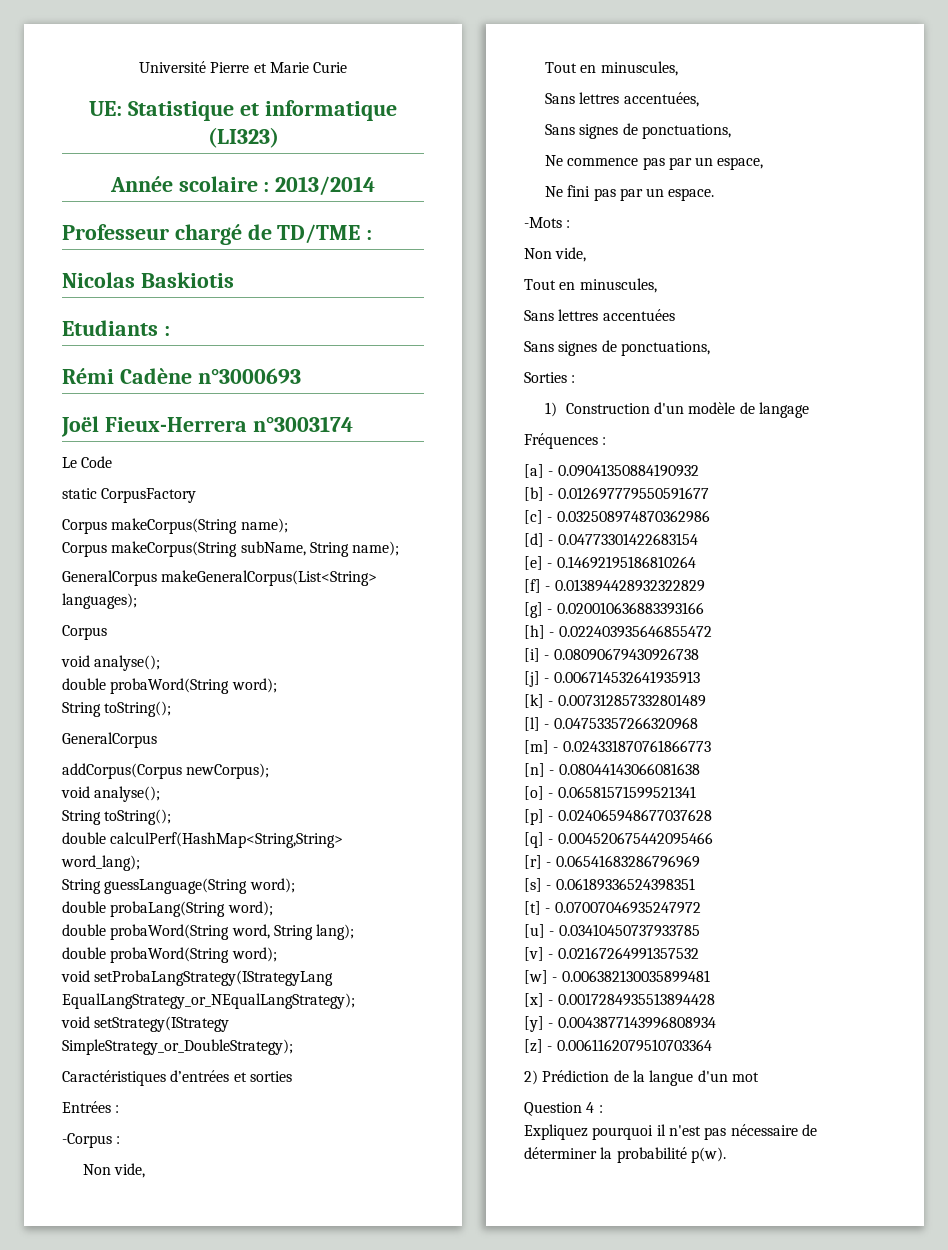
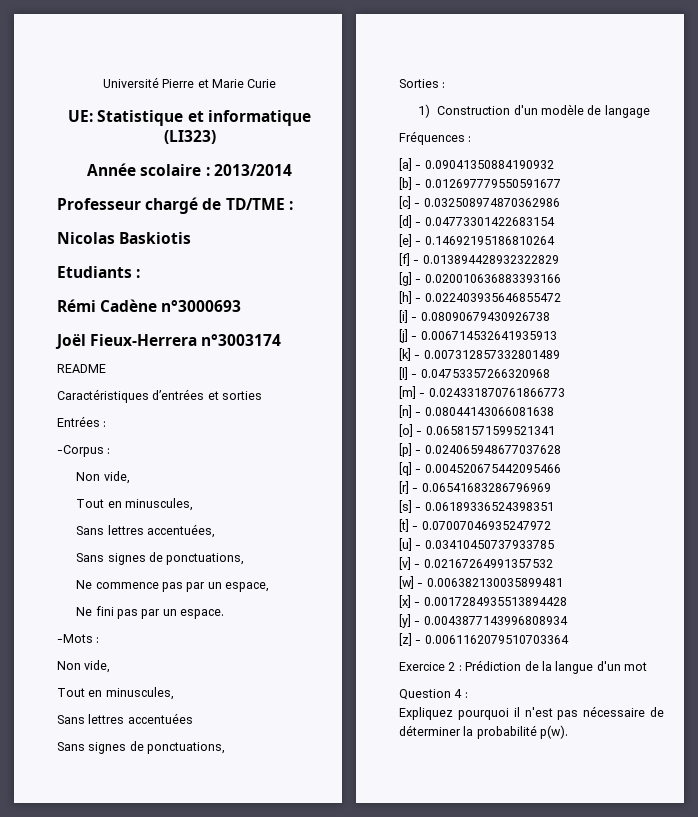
[62,456,113,468] [62,488,197,503] [62,518,288,534] [62,541,400,557] [62,570,378,586] [62,593,137,609] [62,625,107,640] [61,655,161,671] [62,678,277,694] [62,701,172,717] [62,732,157,748] [62,763,270,779] [61,786,161,802] [62,809,172,825] [62,832,344,848] [61,855,140,871] [62,878,295,894] [62,901,273,917] [62,924,355,940] [62,947,277,963] [61,970,334,986] [62,993,355,1009] [61,1016,230,1032] [62,1039,293,1055] Le Code // static CorpusFactory // Corpus makeCorpus(String name); // Corpus makeCorpus(String subName, String name); // GeneralCorpus makeGeneralCorpus(List<String> languages); // Corpus // void analyse(); // double probaWord(String word); // String toString(); // GeneralCorpus // addCorpus(Corpus newCorpus); // void analyse(); // String toString(); // double calculPerf(HashMap<String,String> word_lang); // String guessLanguage(String word); // double probaLang(String word); // double probaWord(String word, String lang); // double probaWord(String word); // void setProbaLangStrategy(IStrategyLang EqualLangStrategy_or_NEqualLangStrategy); // void setStrategy(IStrategy SimpleStrategy_or_DoubleStrategy); -> [57,364,106,373] README
[524,1070,538,1085] 2) -> [399,662,462,671] Exercice 2 :

